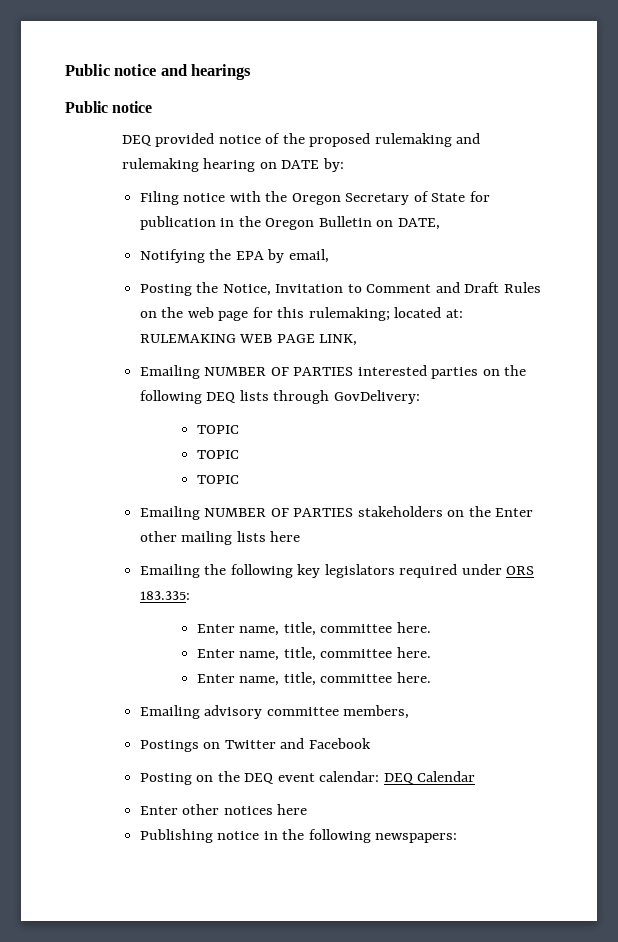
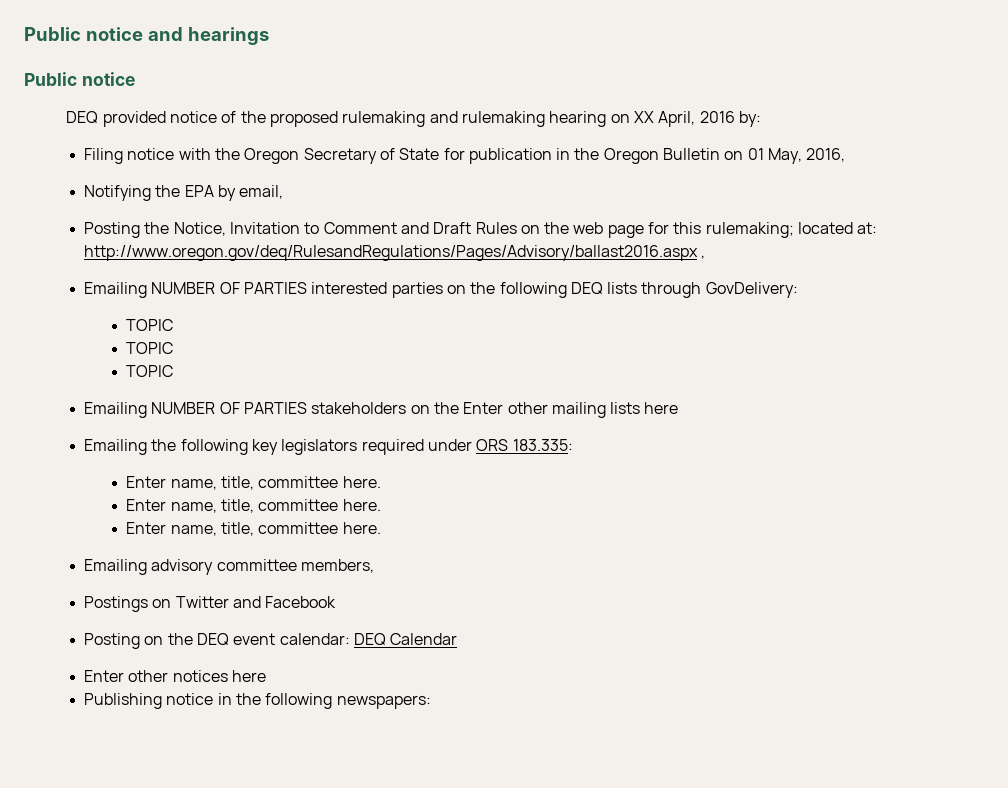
[281,160,320,169] DATE -> [633,111,735,127] XX April, 2016
[397,218,440,230] DATE, -> [747,148,846,164] 01 May, 2016,
[139,334,358,346] RULEMAKING WEB PAGE LINK, -> [83,245,706,261] http://www.oregon.gov/deq/RulesandRegulations/Pages/Advisory/ballast2016.aspx ,

